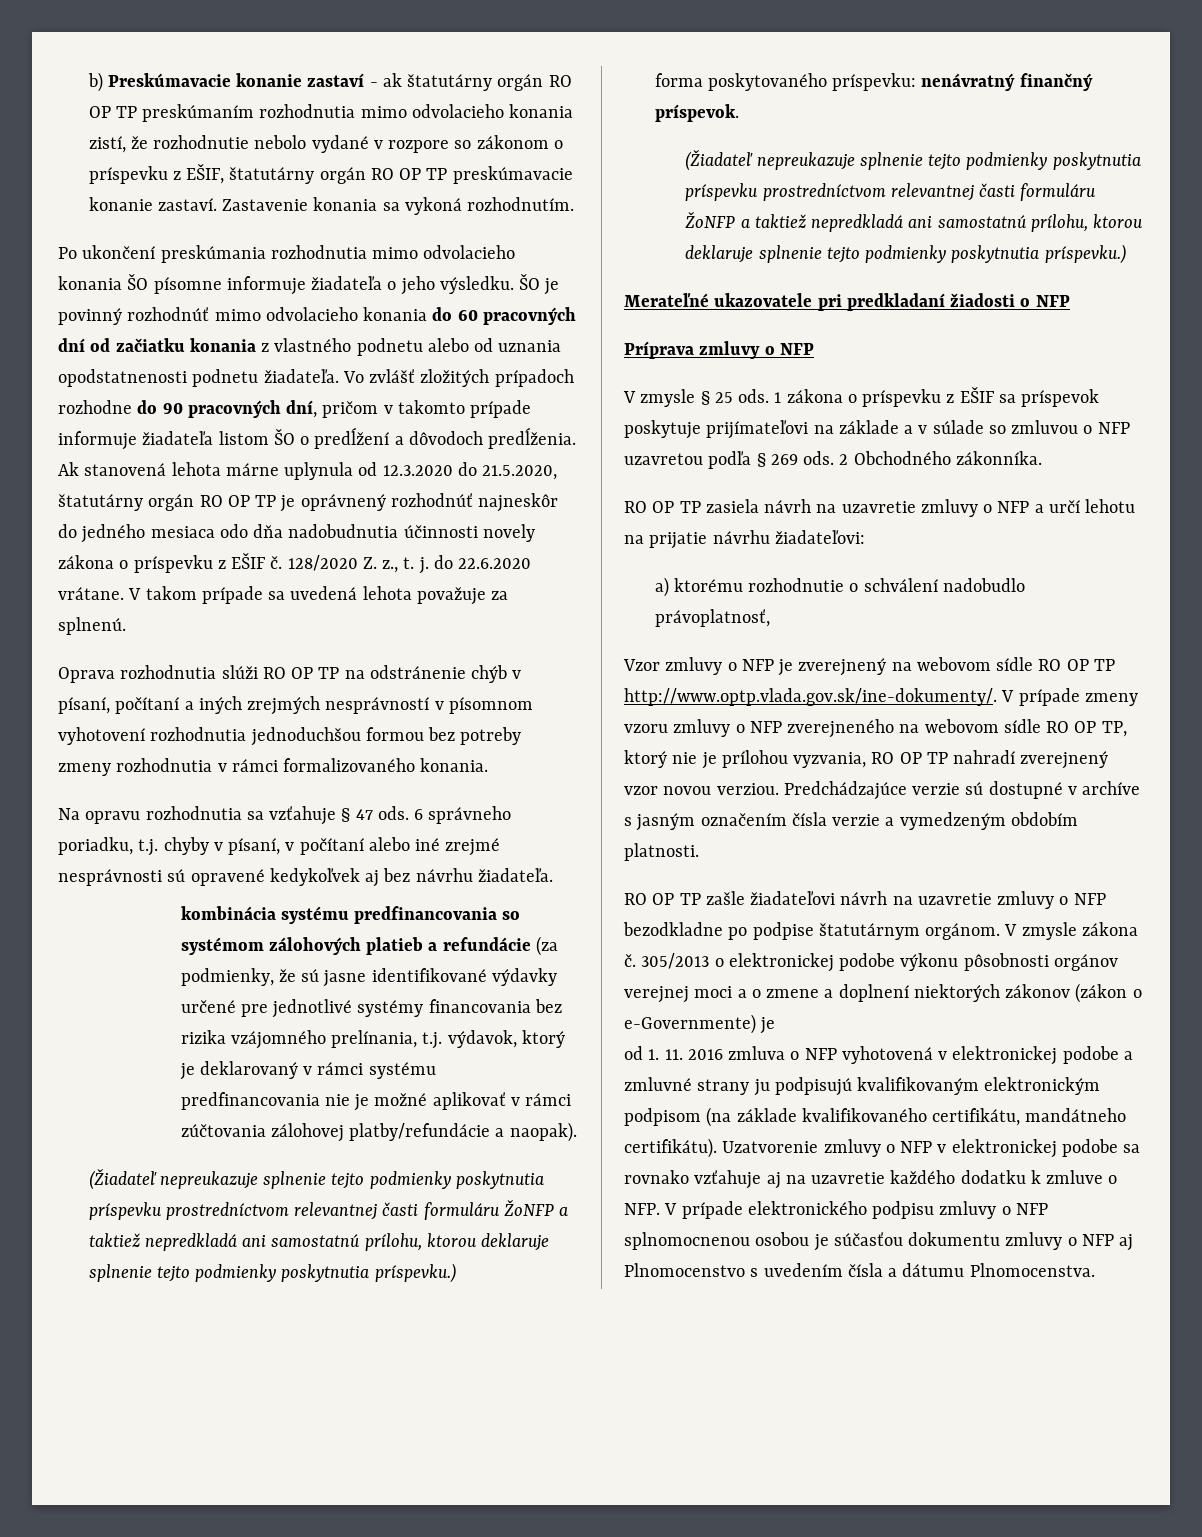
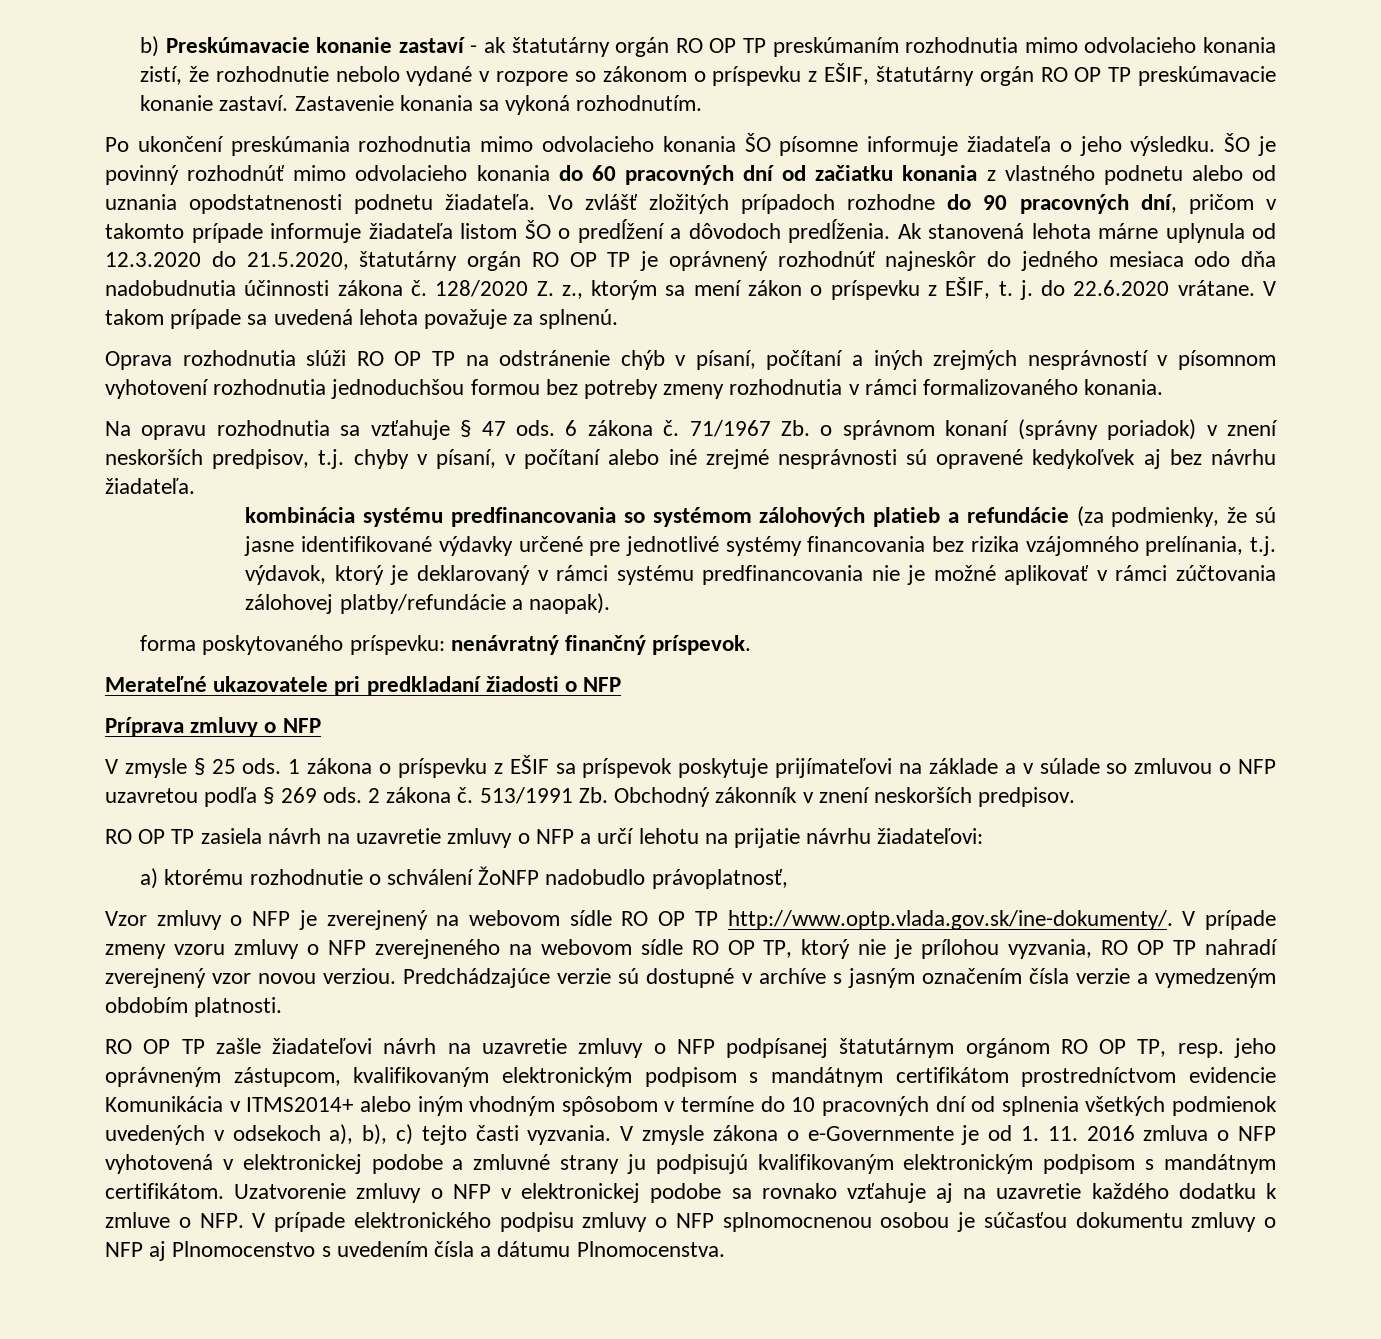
[482,524,535,542] [58,553,399,573] novely zákona o príspevku z EŠIF č. 128/2020 Z. z., -> [337,277,991,300] zákona č. 128/2020 Z. z., ktorým sa mení zákon o príspevku z EŠIF,
[428,806,512,824] [58,837,133,855] správneho poriadku, -> [587,419,1279,440] [105,449,310,469] zákona č. 71/1967 Zb. o správnom konaní (správny poriadok) v znení neskorších predpisov,
[88,1169,544,1190] [88,1200,569,1220] [88,1233,550,1251] [88,1263,456,1283] // (Žiadateľ nepreukazuje splnenie tejto podmienky poskytnutia príspevku prostredníctvom relevantnej časti formuláru ŽoNFP a taktiež nepredkladá ani samostatnú prílohu, ktorou deklaruje splnenie tejto podmienky poskytnutia príspevku.) -> (610, 603) none
[685,150,1141,171] [685,183,1097,201] [685,212,1144,232] [685,244,1126,264] // (Žiadateľ nepreukazuje splnenie tejto podmienky poskytnutia príspevku prostredníctvom relevantnej časti formuláru ŽoNFP a taktiež nepredkladá ani samostatnú prílohu, ktorou deklaruje splnenie tejto podmienky poskytnutia príspevku.) -> (752, 645) none
[853,451,1042,465] Obchodného zákonníka. -> [386,787,1076,807] zákona č. 513/1991 Zb. Obchodný zákonník v znení neskorších predpisov.
(938, 585) none -> [478,866,540,885] ŽoNFP
[623,922,1138,940] [624,953,1118,972] [624,983,1142,1003] [624,1014,776,1034] bezodkladne po podpise štatutárnym orgánom. V zmysle zákona č. 305/2013 o elektronickej podobe výkonu pôsobnosti orgánov verejnej moci a o zmene a doplnení niektorých zákonov (zákon o e-Governmente) je // -> [726,1038,1277,1058] [105,1067,1276,1087] [105,1096,1277,1116] [105,1124,980,1145] podpísanej štatutárnym orgánom RO OP TP, resp. jeho oprávneným zástupcom, kvalifikovaným elektronickým podpisom s mandátnym certifikátom prostredníctvom evidencie Komunikácia v ITMS2014+ alebo iným vhodným spôsobom v termíne do 10 pracovných dní od splnenia všetkých podmienok uvedených v odsekoch a), b), c) tejto časti vyzvania. V zmysle zákona o e-Governmente je
[706,1107,1127,1127] [624,1138,717,1158] (na základe kvalifikovaného certifikátu, mandátneho certifikátu). -> [1145,1154,1276,1174] [105,1183,224,1199] s mandátnym certifikátom.

